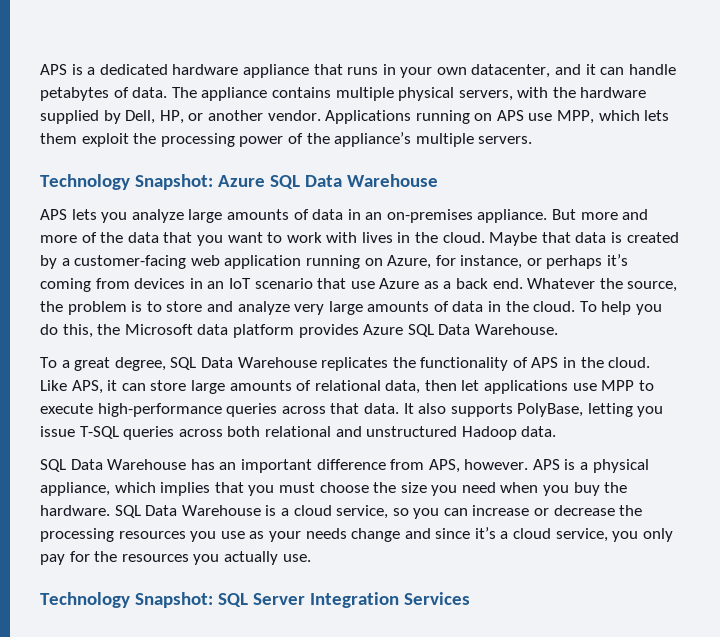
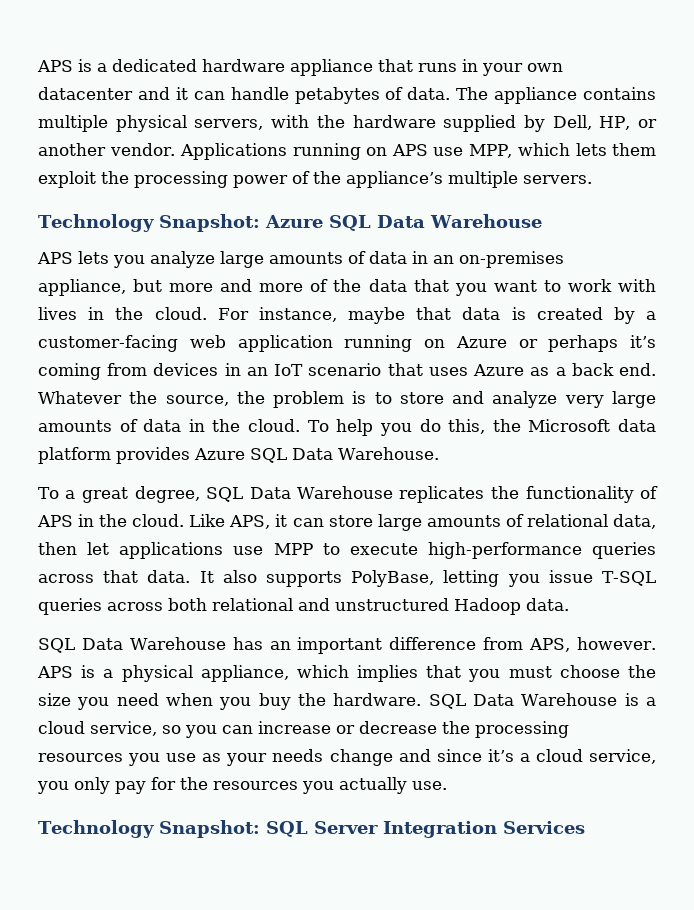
[471,64,551,78] datacenter, -> [38,87,133,100] datacenter
[477,209,577,223] appliance. But -> [38,279,163,296] appliance, but
[489,232,538,246] Maybe -> [217,307,405,324] For instance, maybe
[387,255,523,269] Azure, for instance, -> [455,336,507,348] Azure
[350,281,375,289] use -> [428,367,468,376] uses

